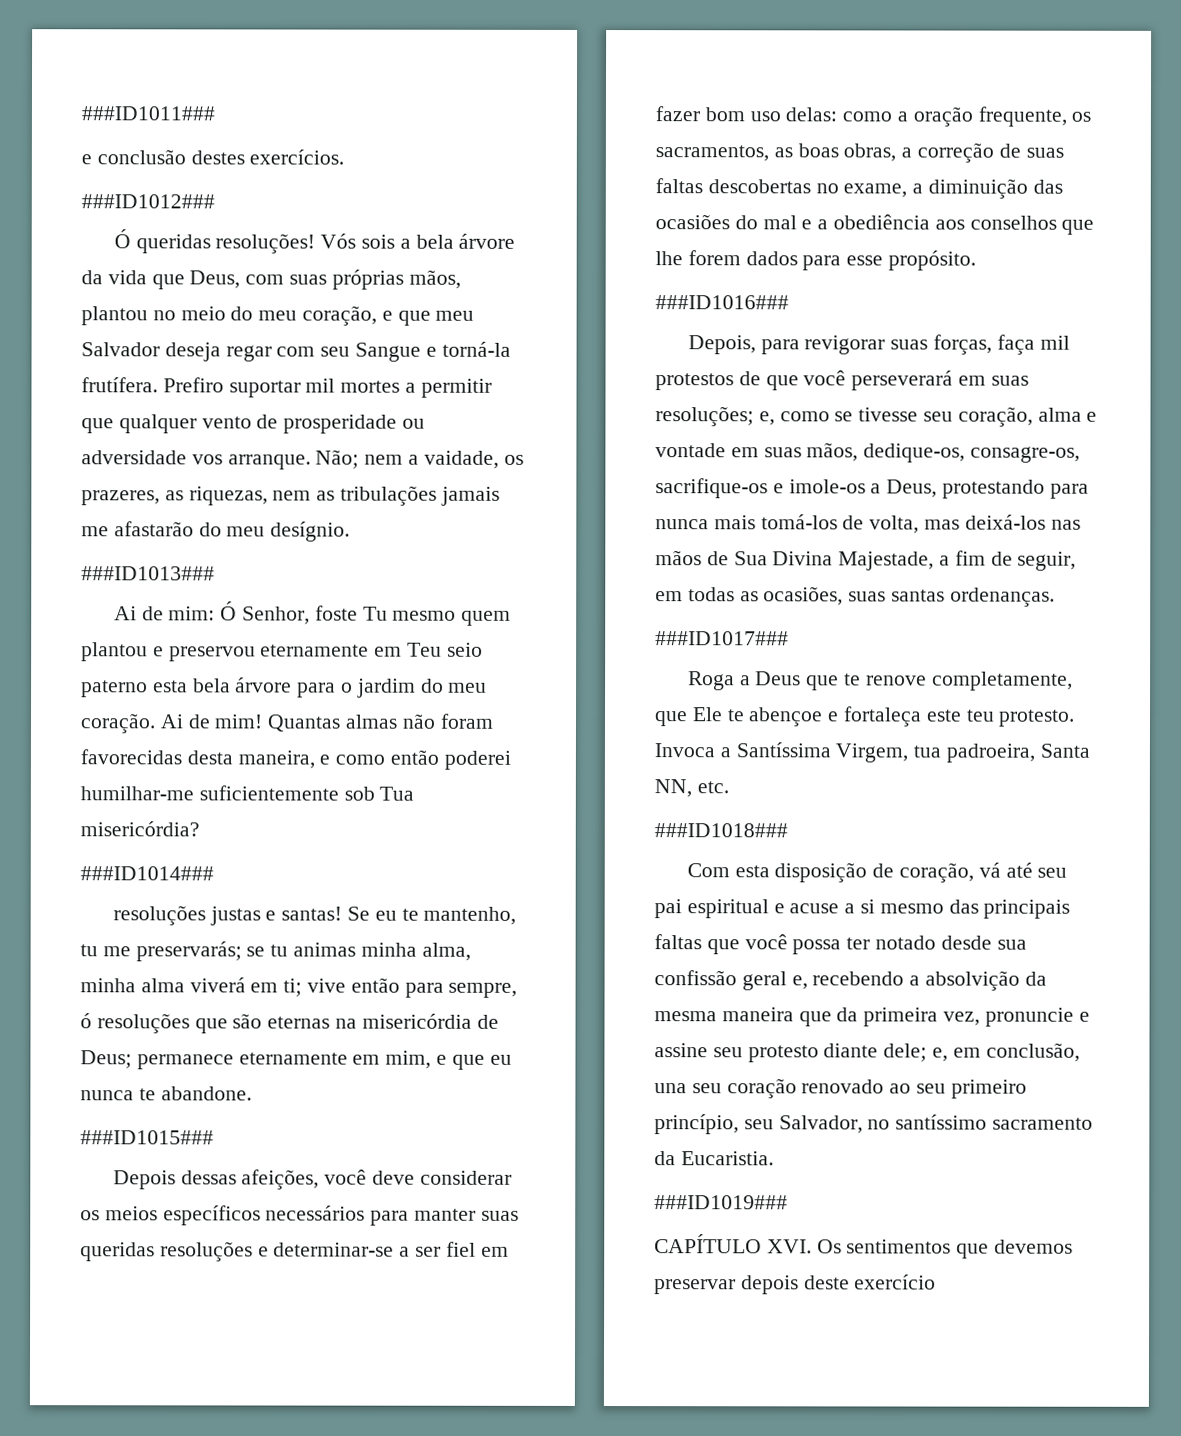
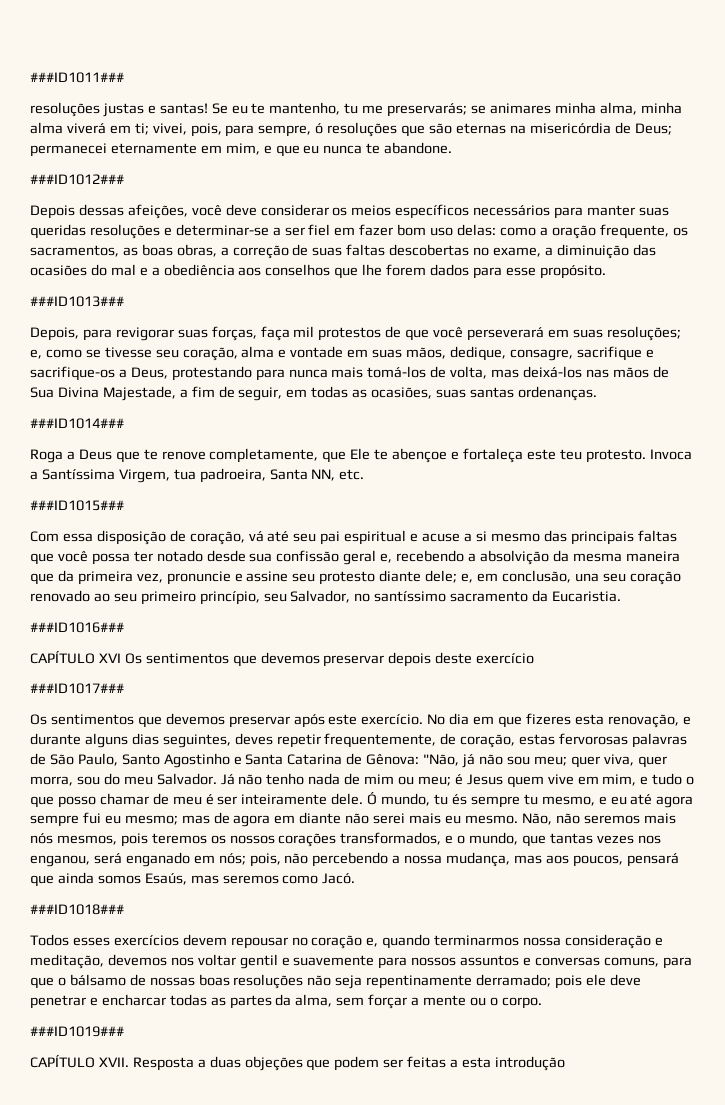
[81,149,345,165] [81,194,215,209] [113,229,516,254] [81,269,461,290] [81,305,475,326] [81,341,511,362] [81,377,492,398] [81,414,426,434] [81,449,524,470] [81,485,500,506] [81,521,351,542] [81,566,215,581] [113,601,512,626] [81,642,483,662] [81,677,488,698] [80,713,494,734] [80,749,511,770] [80,785,415,801] [80,821,200,837] [80,866,214,881] // e conclusão destes exercícios. // ###ID1012### // Ó queridas resoluções! Vós sois a bela árvore da vida que Deus, com suas próprias mãos, plantou no meio do meu coração, e que meu Salvador deseja regar com seu Sangue e torná-la frutífera. Prefiro suportar mil mortes a permitir que qualquer vento de prosperidade ou adversidade vos arranque. Não; nem a vaidade, os prazeres, as riquezas, nem as tribulações jamais me afastarão do meu desígnio. // ###ID1013### // Ai de mim: Ó Senhor, foste Tu mesmo quem plantou e preservou eternamente em Teu seio paterno esta bela árvore para o jardim do meu coração. Ai de mim! Quantas almas não foram favorecidas desta maneira, e como então poderei humilhar-me suficientemente sob Tua misericórdia? // ###ID1014### -> (124, 77) none
[270,942,357,957] tu animas -> [489,103,551,114] animares
[307,977,400,993] vive então -> [152,123,222,137] vivei, pois,
[136,1054,234,1070] permanece -> [30,143,107,157] permanecei
[80,1130,214,1145] ###ID1015### -> [30,174,124,185] ###ID1012###
[655,295,789,310] ###ID1016### -> [30,296,124,307] ###ID1013###
[863,443,1081,463] [655,478,866,499] dedique-os, consagre-os, sacrifique-os e imole-os -> [449,346,654,361] [30,366,115,381] dedique, consagre, sacrifique e sacrifique-os
[655,631,789,646] ###ID1017### -> [30,418,124,429] ###ID1014###
[654,823,788,838] ###ID1018### -> [30,500,124,511] ###ID1015###
[734,865,770,878] esta -> [62,533,93,542] essa
[654,1195,788,1210] [654,1234,812,1254] ###ID1019### // CAPÍTULO XVI. -> [30,622,124,633] [30,650,121,664] ###ID1016### // CAPÍTULO XVI
(937, 1282) none -> [30,683,124,694] [30,713,691,728] [30,733,688,748] [30,753,667,768] [30,773,695,788] [30,791,694,808] [30,812,676,827] [30,832,661,847] [30,852,679,867] [30,872,356,887] [30,904,124,915] [30,934,663,949] [30,954,692,969] [30,974,641,989] [30,994,542,1009] [30,1026,124,1037] [30,1054,565,1071] // ###ID1017### // Os sentimentos que devemos preservar após este exercício. No dia em que fizeres esta renovação, e durante alguns dias seguintes, deves repetir frequentemente, de coração, estas fervorosas palavras de São Paulo, Santo Agostinho e Santa Catarina de Gênova: "Não, já não sou meu; quer viva, quer morra, sou do meu Salvador. Já não tenho nada de mim ou meu; é Jesus quem vive em mim, e tudo o que posso chamar de meu é ser inteiramente dele. Ó mundo, tu és sempre tu mesmo, e eu até agora sempre fui eu mesmo; mas de agora em diante não serei mais eu mesmo. Não, não seremos mais nós mesmos, pois teremos os nossos corações transformados, e o mundo, que tantas vezes nos enganou, será enganado em nós; pois, não percebendo a nossa mudança, mas aos poucos, pensará que ainda somos Esaús, mas seremos como Jacó. // ###ID1018### // Todos esses exercícios devem repousar no coração e, quando terminarmos nossa consideração e meditação, devemos nos voltar gentil e suavemente para nossos assuntos e conversas comuns, para que o bálsamo de nossas boas resoluções não seja repentinamente derramado; pois ele deve penetrar e encharcar todas as partes da alma, sem forçar a mente ou o corpo. // ###ID1019### // CAPÍTULO XVII. Resposta a duas objeções que podem ser feitas a esta introdução

